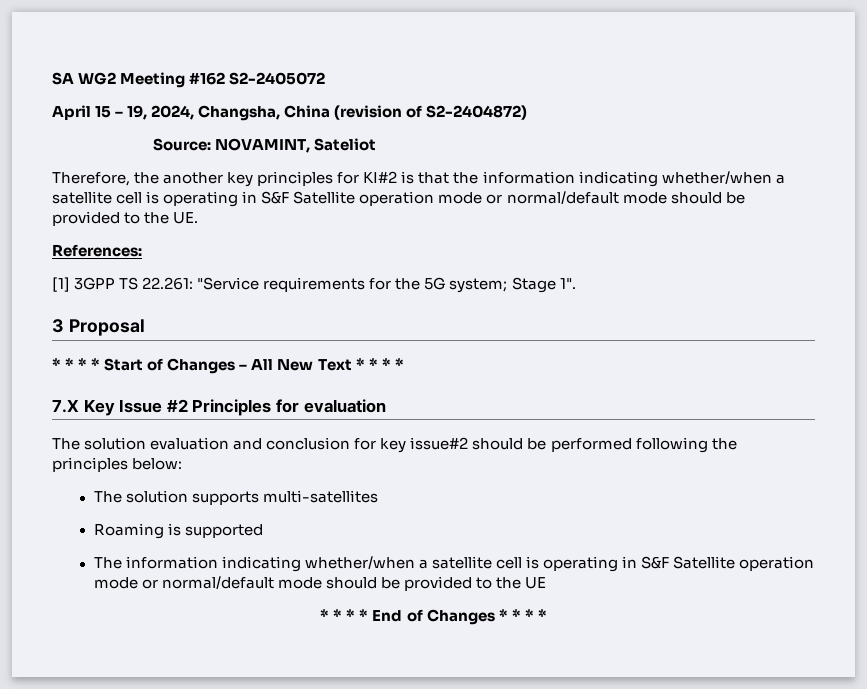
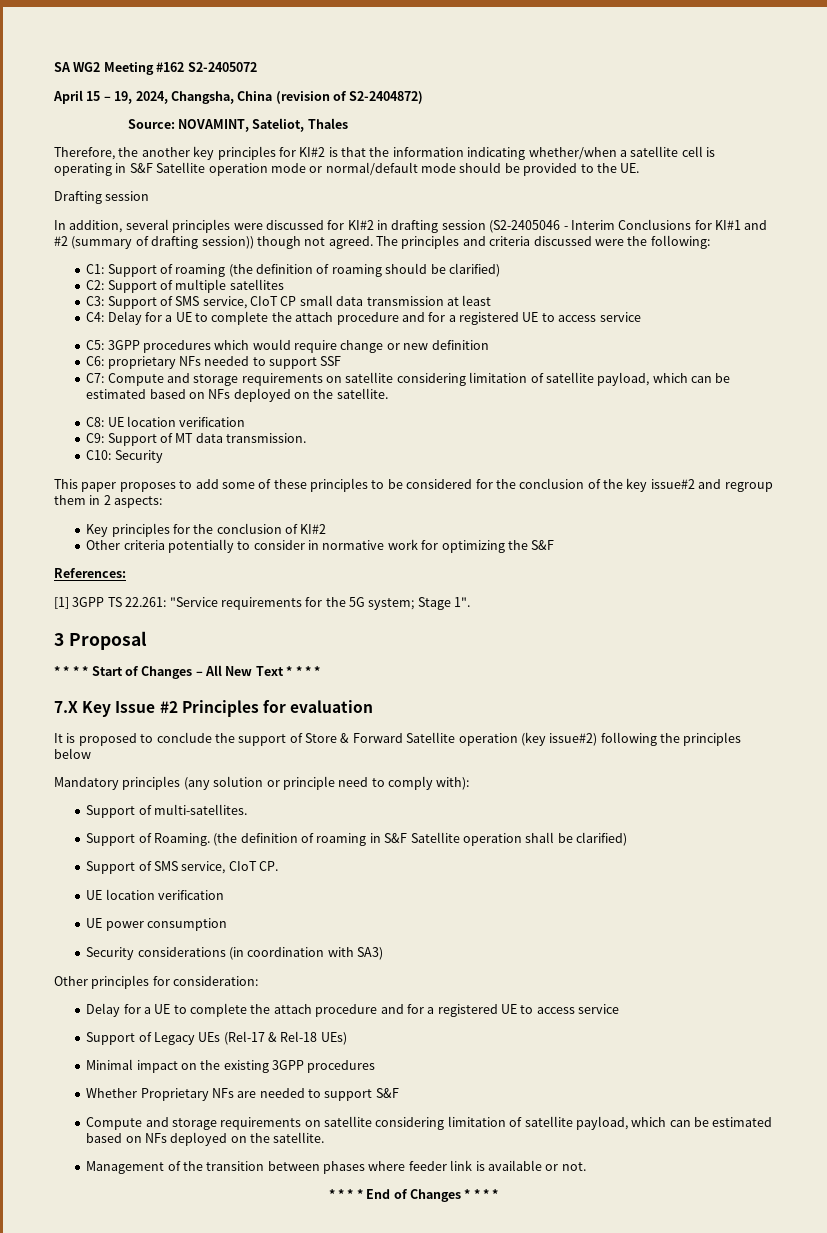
[313,138,376,151] Sateliot -> [252,118,348,132] Sateliot, Thales
(199, 218) none -> [54,191,150,204] [54,219,768,233] [54,235,710,249] [86,263,500,277] [86,279,284,293] [86,295,492,309] [86,311,641,325] [86,339,489,353] [86,356,342,369] [86,372,731,386] [86,388,388,402] [86,416,246,427] [86,433,307,446] [86,450,163,463] [54,478,773,492] [54,495,163,508] [86,523,327,537] [86,539,555,553] // Drafting session // In addition, several principles were discussed for KI#2 in drafting session (S2-2405046 - Interim Conclusions for KI#1 and #2 (summary of drafting session)) though not agreed. The principles and criteria discussed were the following: // C1: Support of roaming (the definition of roaming should be clarified) // C2: Support of multiple satellites // C3: Support of SMS service, CIoT CP small data transmission at least // C4: Delay for a UE to complete the attach procedure and for a registered UE to access service // C5: 3GPP procedures which would require change or new definition // C6: proprietary NFs needed to support SSF // C7: Compute and storage requirements on satellite considering limitation of satellite payload, which can be estimated based on NFs deployed on the satellite. // C8: UE location verification // C9: Support of MT data transmission. // C10: Security // This paper proposes to add some of these principles to be considered for the conclusion of the key issue#2 and regroup them in 2 aspects: // Key principles for the conclusion of KI#2 // Other criteria potentially to consider in normative work for optimizing the S&F
[52,437,737,453] [52,457,183,472] [93,490,378,505] [93,523,263,539] [93,556,815,572] [93,576,547,591] The solution evaluation and conclusion for key issue#2 should be performed following the principles below: // The solution supports multi-satellites // Roaming is supported // The information indicating whether/when a satellite cell is operating in S&F Satellite operation mode or normal/default mode should be provided to the UE -> [54,732,742,746] [54,748,91,759] [54,776,470,790] [86,804,247,818] [86,832,628,846] [86,861,279,874] [86,889,224,900] [86,918,227,931] [86,947,384,960] [54,975,259,989] [86,1003,620,1017] [86,1031,347,1045] [86,1059,376,1073] [86,1088,399,1101] [86,1116,773,1130] [86,1132,325,1146] [86,1160,586,1174] It is proposed to conclude the support of Store & Forward Satellite operation (key issue#2) following the principles below // Mandatory principles (any solution or principle need to comply with): // Support of multi-satellites. // Support of Roaming. (the definition of roaming in S&F Satellite operation shall be clarified) // Support of SMS service, CIoT CP. // UE location verification // UE power consumption // Security considerations (in coordination with SA3) // Other principles for consideration: // Delay for a UE to complete the attach procedure and for a registered UE to access service // Support of Legacy UEs (Rel-17 & Rel-18 UEs) // Minimal impact on the existing 3GPP procedures // Whether Proprietary NFs are needed to support S&F // Compute and storage requirements on satellite considering limitation of satellite payload, which can be estimated based on NFs deployed on the satellite. // Management of the transition between phases where feeder link is available or not.

